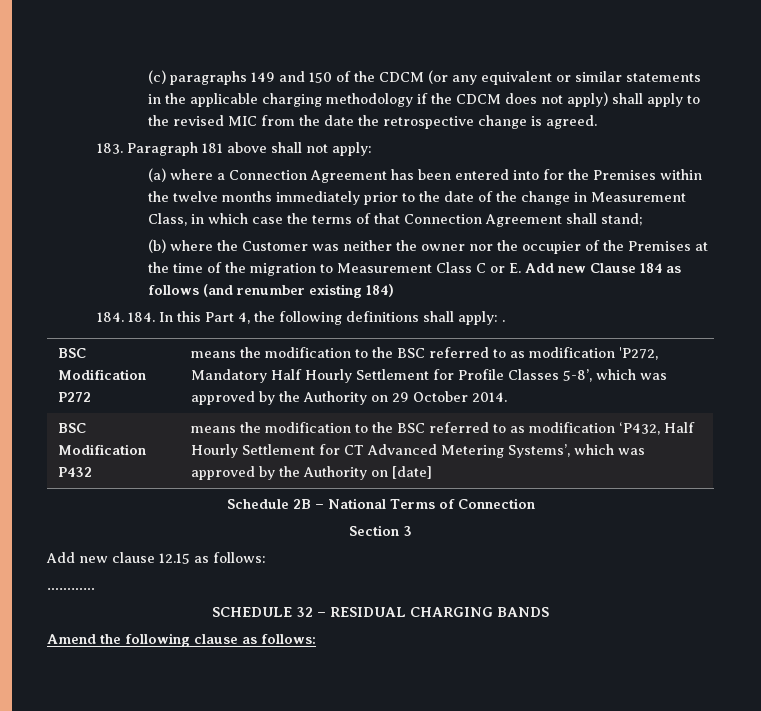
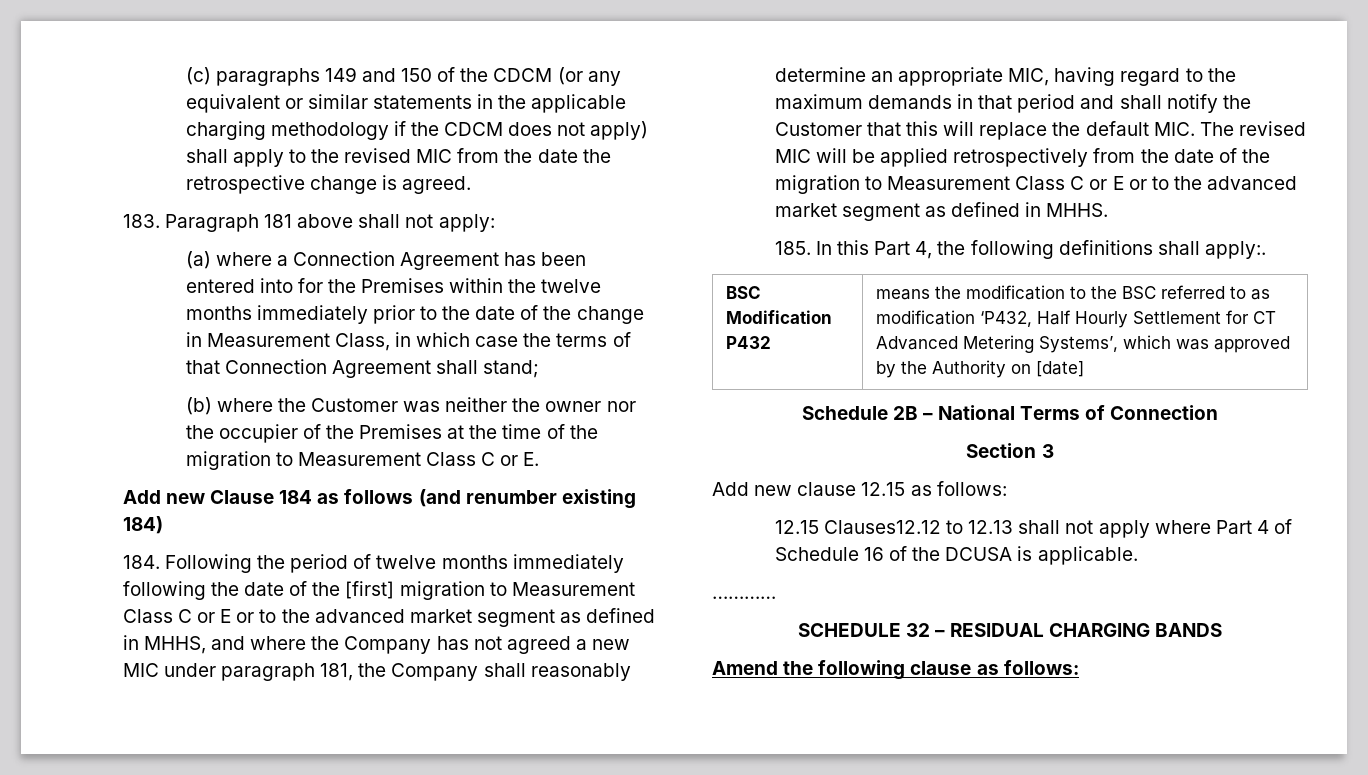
(521, 268) none -> (540, 459) //
[128,312,156,322] 184. -> [164,554,624,573] [122,581,635,600] [122,608,656,627] [122,635,631,654] [122,663,631,681] [774,67,1236,86] [774,94,1251,113] [774,121,1306,140] [774,148,1270,167] [774,175,1298,194] [774,202,1109,221] [774,241,811,255] Following the period of twelve months immediately following the date of the [first] migration to Measurement Class C or E or to the advanced market segment as defined in MHHS, and where the Company has not agreed a new MIC under paragraph 181, the Company shall reasonably determine an appropriate MIC, having regard to the maximum demands in that period and shall notify the Customer that this will replace the default MIC. The revised MIC will be applied retrospectively from the date of the migration to Measurement Class C or E or to the advanced market segment as defined in MHHS. // 185.
[458,311,506,325] [58,348,87,358] [58,369,147,380] [58,392,92,402] [191,347,659,360] [191,369,668,383] [191,391,508,405] apply: . // BSC Modification P272 | means the modification to the BSC referred to as modification 'P272, Mandatory Half Hourly Settlement for Profile Classes 5-8’, which was approved by the Authority on 29 October 2014. -> [1204,241,1266,259] apply:.
(266, 557) none -> [774,519,1293,538] [774,546,1138,565] // 12.15 Clauses12.12 to 12.13 shall not apply where Part 4 of Schedule 16 of the DCUSA is applicable.

